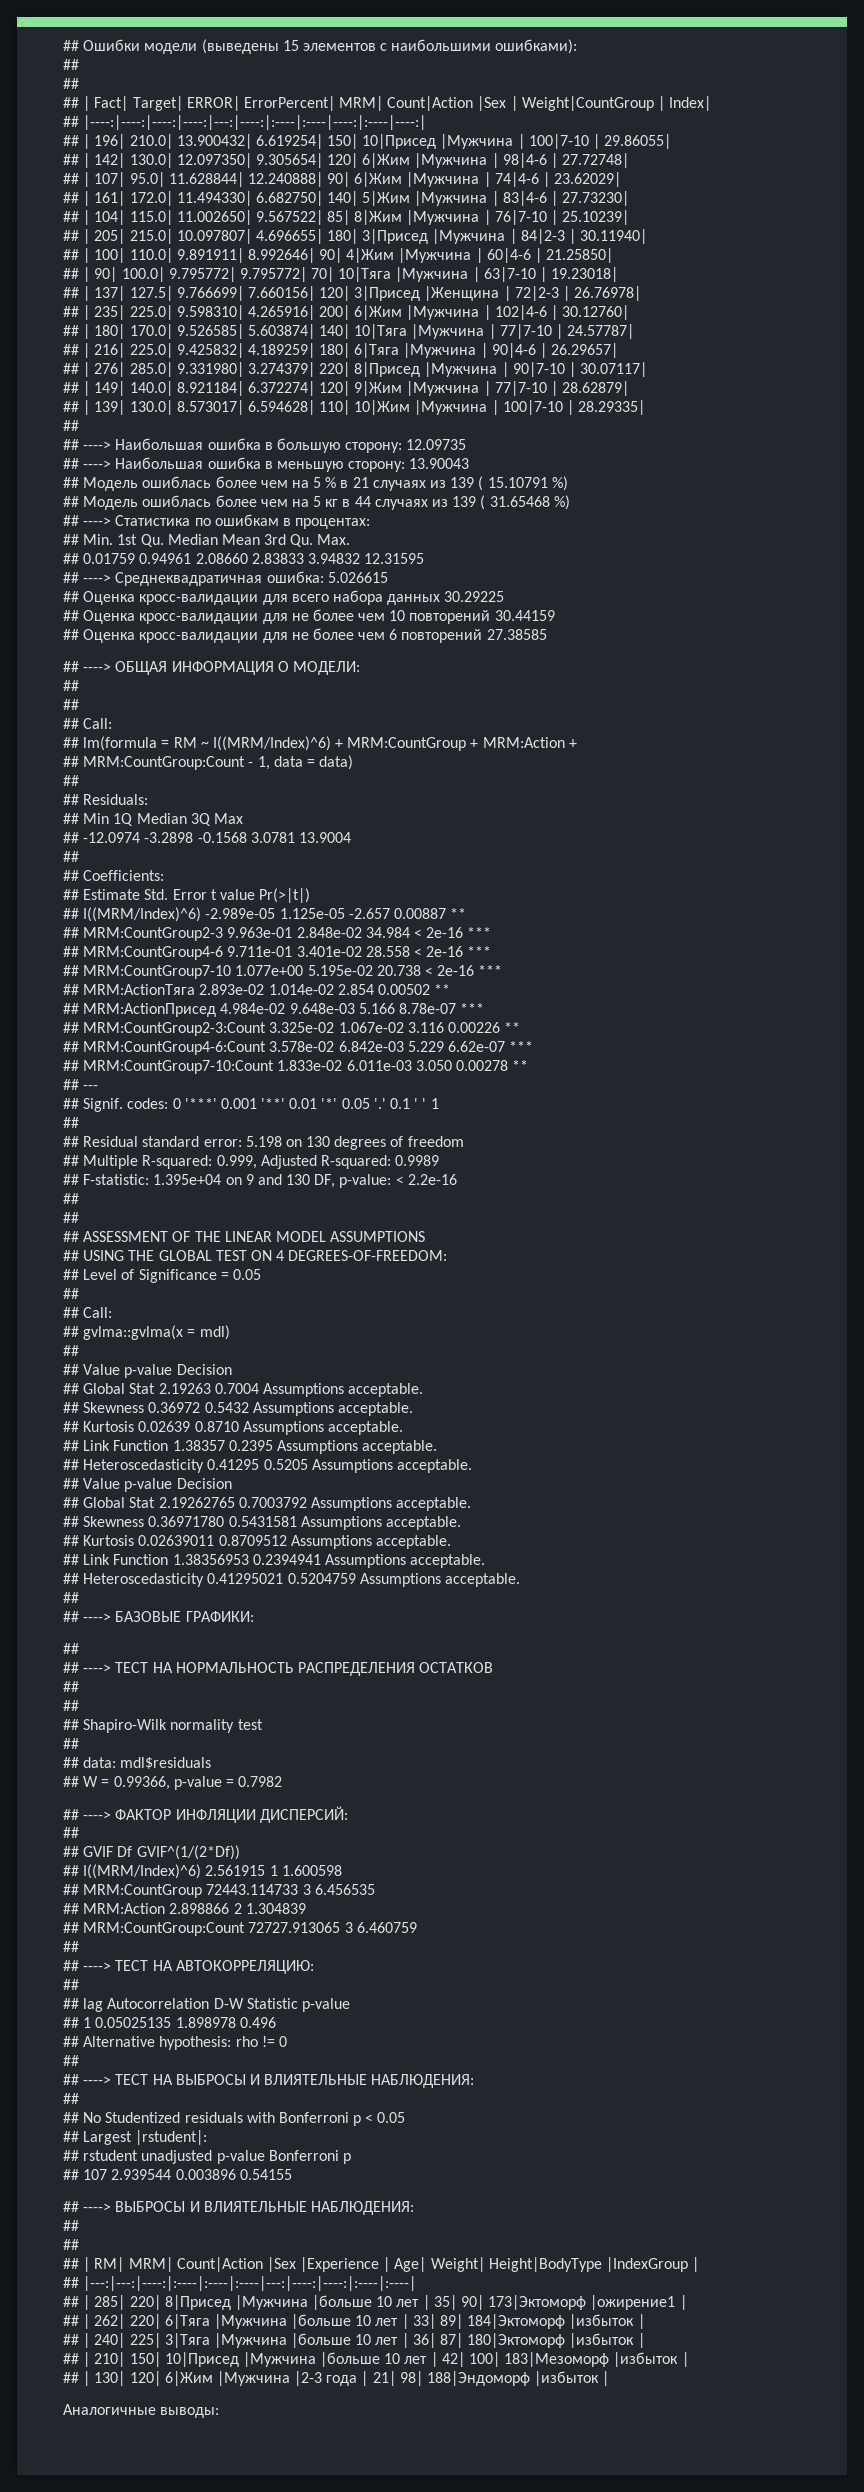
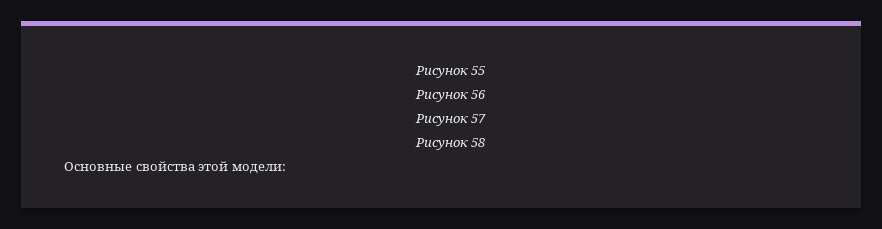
[63,39,578,54] [63,59,79,70] [63,78,79,89] [63,96,712,111] [63,115,427,130] [63,134,672,149] [63,153,630,168] [63,172,622,187] [63,191,630,206] [63,210,630,225] [63,229,648,244] [63,248,614,263] [63,267,619,282] [63,286,642,301] [63,305,630,320] [63,324,635,339] [63,343,619,358] [63,362,648,377] [63,381,630,396] [63,400,646,415] [63,420,79,431] [63,438,467,453] [63,457,470,472] [63,476,568,491] [63,495,570,510] [63,514,371,529] [63,534,351,547] [63,553,425,564] [63,571,388,586] [63,590,505,605] [63,609,555,624] [63,628,547,643] [63,661,360,675] [63,680,79,691] [63,699,79,710] [63,718,113,729] [63,736,577,751] [63,755,354,770] [63,775,79,786] [63,794,149,805] [63,813,243,826] [63,832,351,843] [63,851,79,862] [63,870,165,881] [63,888,311,903] [63,907,467,922] [63,927,492,941] [63,946,492,960] [63,965,503,979] [63,984,451,995] [63,1003,485,1017] [63,1022,521,1036] [63,1041,534,1055] [63,1060,529,1074] [63,1079,99,1090] [63,1098,439,1112] [63,1117,79,1128] [63,1136,464,1150] [63,1155,440,1169] [63,1174,457,1188] [63,1193,79,1204] [63,1212,79,1223] [63,1231,426,1242] [63,1250,448,1261] [63,1269,261,1283] [63,1288,79,1299] [63,1307,113,1318] [63,1325,230,1340] [63,1345,79,1356] [63,1364,232,1378] [63,1383,424,1397] [63,1402,413,1416] [63,1421,403,1435] [63,1440,438,1454] [63,1459,472,1473] [63,1478,232,1492] [63,1497,472,1511] [63,1516,461,1530] [63,1535,451,1549] [63,1554,486,1568] [63,1573,520,1587] [63,1592,79,1603] [63,1611,254,1622] [63,1643,79,1654] [63,1662,494,1676] [63,1681,79,1692] [63,1700,79,1711] [63,1719,263,1733] [63,1738,79,1749] [63,1757,212,1769] [63,1776,283,1790] [63,1806,348,1823] [63,1827,79,1838] [63,1845,240,1860] [63,1864,342,1879] [63,1884,375,1898] [63,1903,306,1914] [63,1922,417,1936] [63,1941,79,1952] [63,1960,314,1974] [63,1979,79,1990] [63,1998,350,2012] [63,2017,276,2028] [63,2036,287,2050] [63,2055,79,2066] [63,2074,475,2088] [63,2093,79,2104] [63,2112,406,2126] [63,2130,208,2145] [63,2150,351,2164] [63,2169,292,2180] [63,2201,414,2215] [63,2220,79,2231] [63,2239,79,2250] [63,2257,700,2272] [63,2276,417,2291] [63,2295,687,2310] [63,2314,645,2329] [63,2333,645,2348] [63,2352,689,2367] [63,2371,610,2386] [63,2404,220,2418] ## Ошибки модели (выведены 15 элементов с наибольшими ошибками): // ## // ## // ## | Fact| Target| ERROR| ErrorPercent| MRM| Count|Action |Sex | Weight|CountGroup | Index| // ## |----:|----:|----:|----:|---:|----:|:----|:----|----:|:----|----:| // ## | 196| 210.0| 13.900432| 6.619254| 150| 10|Присед |Мужчина | 100|7-10 | 29.86055| // ## | 142| 130.0| 12.097350| 9.305654| 120| 6|Жим |Мужчина | 98|4-6 | 27.72748| // ## | 107| 95.0| 11.628844| 12.240888| 90| 6|Жим |Мужчина | 74|4-6 | 23.62029| // ## | 161| 172.0| 11.494330| 6.682750| 140| 5|Жим |Мужчина | 83|4-6 | 27.73230| // ## | 104| 115.0| 11.002650| 9.567522| 85| 8|Жим |Мужчина | 76|7-10 | 25.10239| // ## | 205| 215.0| 10.097807| 4.696655| 180| 3|Присед |Мужчина | 84|2-3 | 30.11940| // ## | 100| 110.0| 9.891911| 8.992646| 90| 4|Жим |Мужчина | 60|4-6 | 21.25850| // ## | 90| 100.0| 9.795772| 9.795772| 70| 10|Тяга |Мужчина | 63|7-10 | 19.23018| // ## | 137| 127.5| 9.766699| 7.660156| 120| 3|Присед |Женщина | 72|2-3 | 26.76978| // ## | 235| 225.0| 9.598310| 4.265916| 200| 6|Жим |Мужчина | 102|4-6 | 30.12760| // ## | 180| 170.0| 9.526585| 5.603874| 140| 10|Тяга |Мужчина | 77|7-10 | 24.57787| // ## | 216| 225.0| 9.425832| 4.189259| 180| 6|Тяга |Мужчина | 90|4-6 | 26.29657| // ## | 276| 285.0| 9.331980| 3.274379| 220| 8|Присед |Мужчина | 90|7-10 | 30.07117| // ## | 149| 140.0| 8.921184| 6.372274| 120| 9|Жим |Мужчина | 77|7-10 | 28.62879| // ## | 139| 130.0| 8.573017| 6.594628| 110| 10|Жим |Мужчина | 100|7-10 | 28.29335| // ## // ## ----> Наибольшая ошибка в большую сторону: 12.09735 // ## ----> Наибольшая ошибка в меньшую сторону: 13.90043 // ## Модель ошиблась более чем на 5 % в 21 случаях из 139 ( 15.10791 %) // ## Модель ошиблась более чем на 5 кг в 44 случаях из 139 ( 31.65468 %) // ## ----> Статистика по ошибкам в процентах: // ## Min. 1st Qu. Median Mean 3rd Qu. Max. // ## 0.01759 0.94961 2.08660 2.83833 3.94832 12.31595 // ## ----> Среднеквадратичная ошибка: 5.026615 // ## Оценка кросс-валидации для всего набора данных 30.29225 // ## Оценка кросс-валидации для не более чем 10 повторений 30.44159 // ## Оценка кросс-валидации для не более чем 6 повторений 27.38585 // ## ----> ОБЩАЯ ИНФОРМАЦИЯ О МОДЕЛИ: // ## // ## // ## Call: // ## lm(formula = RM ~ I((MRM/Index)^6) + MRM:CountGroup + MRM:Action + // ## MRM:CountGroup:Count - 1, data = data) // ## // ## Residuals: // ## Min 1Q Median 3Q Max // ## -12.0974 -3.2898 -0.1568 3.0781 13.9004 // ## // ## Coefficients: // ## Estimate Std. Error t value Pr(>|t|) // ## I((MRM/Index)^6) -2.989e-05 1.125e-05 -2.657 0.00887 ** // ## MRM:CountGroup2-3 9.963e-01 2.848e-02 34.984 < 2e-16 *** // ## MRM:CountGroup4-6 9.711e-01 3.401e-02 28.558 < 2e-16 *** // ## MRM:CountGroup7-10 1.077e+00 5.195e-02 20.738 < 2e-16 *** // ## MRM:ActionТяга 2.893e-02 1.014e-02 2.854 0.00502 ** // ## MRM:ActionПрисед 4.984e-02 9.648e-03 5.166 8.78e-07 *** // ## MRM:CountGroup2-3:Count 3.325e-02 1.067e-02 3.116 0.00226 ** // ## MRM:CountGroup4-6:Count 3.578e-02 6.842e-03 5.229 6.62e-07 *** // ## MRM:CountGroup7-10:Count 1.833e-02 6.011e-03 3.050 0.00278 ** // ## --- // ## Signif. codes: 0 '***' 0.001 '**' 0.01 '*' 0.05 '.' 0.1 ' ' 1 // ## // ## Residual standard error: 5.198 on 130 degrees of freedom // ## Multiple R-squared: 0.999, Adjusted R-squared: 0.9989 // ## F-statistic: 1.395e+04 on 9 and 130 DF, p-value: < 2.2e-16 // ## // ## // ## ASSESSMENT OF THE LINEAR MODEL ASSUMPTIONS // ## USING THE GLOBAL TEST ON 4 DEGREES-OF-FREEDOM: // ## Level of Significance = 0.05 // ## // ## Call: // ## gvlma::gvlma(x = mdl) // ## // ## Value p-value Decision // ## Global Stat 2.19263 0.7004 Assumptions acceptable. // ## Skewness 0.36972 0.5432 Assumptions acceptable. // ## Kurtosis 0.02639 0.8710 Assumptions acceptable. // ## Link Function 1.38357 0.2395 Assumptions acceptable. // ## Heteroscedasticity 0.41295 0.5205 Assumptions acceptable. // ## Value p-value Decision // ## Global Stat 2.19262765 0.7003792 Assumptions acceptable. // ## Skewness 0.36971780 0.5431581 Assumptions acceptable. // ## Kurtosis 0.02639011 0.8709512 Assumptions acceptable. // ## Link Function 1.38356953 0.2394941 Assumptions acceptable. // ## Heteroscedasticity 0.41295021 0.5204759 Assumptions acceptable. // ## // ## ----> БАЗОВЫЕ ГРАФИКИ: // ## // ## ----> ТЕСТ НА НОРМАЛЬНОСТЬ РАСПРЕДЕЛЕНИЯ ОСТАТКОВ // ## // ## // ## Shapiro-Wilk normality test // ## // ## data: mdl$residuals // ## W = 0.99366, p-value = 0.7982 // ## ----> ФАКТОР ИНФЛЯЦИИ ДИСПЕРСИЙ: // ## // ## GVIF Df GVIF^(1/(2*Df)) // ## I((MRM/Index)^6) 2.561915 1 1.600598 // ## MRM:CountGroup 72443.114733 3 6.456535 // ## MRM:Action 2.898866 2 1.304839 // ## MRM:CountGroup:Count 72727.913065 3 6.460759 // ## // ## ----> ТЕСТ НА АВТОКОРРЕЛЯЦИЮ: // ## // ## lag Autocorrelation D-W Statistic p-value // ## 1 0.05025135 1.898978 0.496 // ## Alternative hypothesis: rho != 0 // ## // ## ----> ТЕСТ НА ВЫБРОСЫ И ВЛИЯТЕЛЬНЫЕ НАБЛЮДЕНИЯ: // ## // ## No Studentized residuals with Bonferroni p < 0.05 // ## Largest |rstudent|: // ## rstudent unadjusted p-value Bonferroni p // ## 107 2.939544 0.003896 0.54155 // ## ----> ВЫБРОСЫ И ВЛИЯТЕЛЬНЫЕ НАБЛЮДЕНИЯ: // ## // ## // ## | RM| MRM| Count|Action |Sex |Experience | Age| Weight| Height|BodyType |IndexGroup | // ## |---:|---:|----:|:----|:----|:----|---:|----:|----:|:----|:----| // ## | 285| 220| 8|Присед |Мужчина |больше 10 лет | 35| 90| 173|Эктоморф |ожирение1 | // ## | 262| 220| 6|Тяга |Мужчина |больше 10 лет | 33| 89| 184|Эктоморф |избыток | // ## | 240| 225| 3|Тяга |Мужчина |больше 10 лет | 36| 87| 180|Эктоморф |избыток | // ## | 210| 150| 10|Присед |Мужчина |больше 10 лет | 42| 100| 183|Мезоморф |избыток | // ## | 130| 120| 6|Жим |Мужчина |2-3 года | 21| 98| 188|Эндоморф |избыток | // Аналогичные выводы: -> [414,66,486,78] [414,90,487,102] [414,114,487,126] [414,138,486,150] [64,161,286,174] Рисунок 55 // Рисунок 56 // Рисунок 57 // Рисунок 58 // Основные свойства этой модели:

